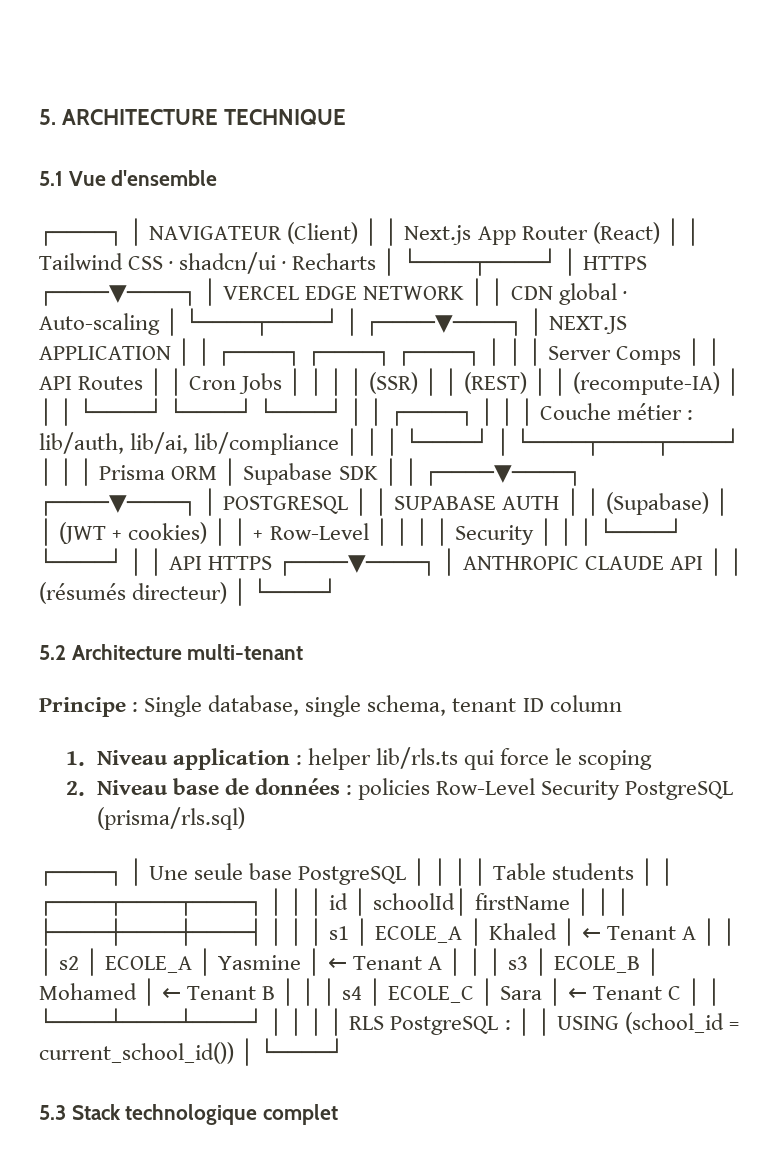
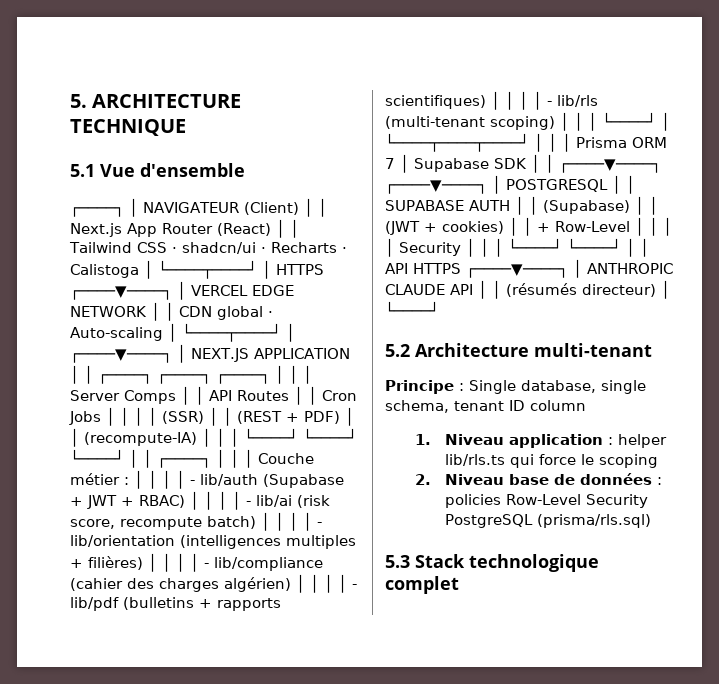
(377, 261) none -> [341,247,347,253] [70,264,139,278] · Calistoga
[463,372,527,394] (REST) -> [237,411,340,424] (REST + PDF)
[39,432,340,455] lib/auth, lib/ai, lib/compliance -> [134,470,344,489] [70,491,330,510] [70,512,322,531] [70,535,356,549] [70,553,323,572] [70,574,357,593] [70,597,281,611] [385,91,598,110] [385,116,555,130] │ │ │ │ - lib/auth (Supabase + JWT + RBAC) │ │ │ │ - lib/ai (risk score, recompute batch) │ │ │ │ - lib/orientation (intelligences multiples + filières) │ │ │ │ - lib/compliance (cahier des charges algérien) │ │ │ │ - lib/pdf (bulletins + rapports scientifiques) │ │ │ │ - lib/rls (multi-tenant scoping)
(218, 473) none -> [385,158,395,169] 7
[39,858,674,886] [39,888,630,916] [39,918,737,946] [39,948,661,976] [39,978,722,1006] [39,1008,739,1036] [39,1038,345,1066] // ┌────┐ │ Une seule base PostgreSQL │ │ │ │ Table students │ │ ┌────┬────┬────┐ │ │ │ id │ schoolId│ firstName │ │ │ ├────┼────┼────┤ │ │ │ s1 │ ECOLE_A │ Khaled │ ← Tenant A │ │ │ s2 │ ECOLE_A │ Yasmine │ ← Tenant A │ │ │ s3 │ ECOLE_B │ Mohamed │ ← Tenant B │ │ │ s4 │ ECOLE_C │ Sara │ ← Tenant C │ │ └────┴────┴────┘ │ │ │ │ RLS PostgreSQL : │ │ USING (school_id = current_school_id()) │ └────┘ -> (651, 521) none

